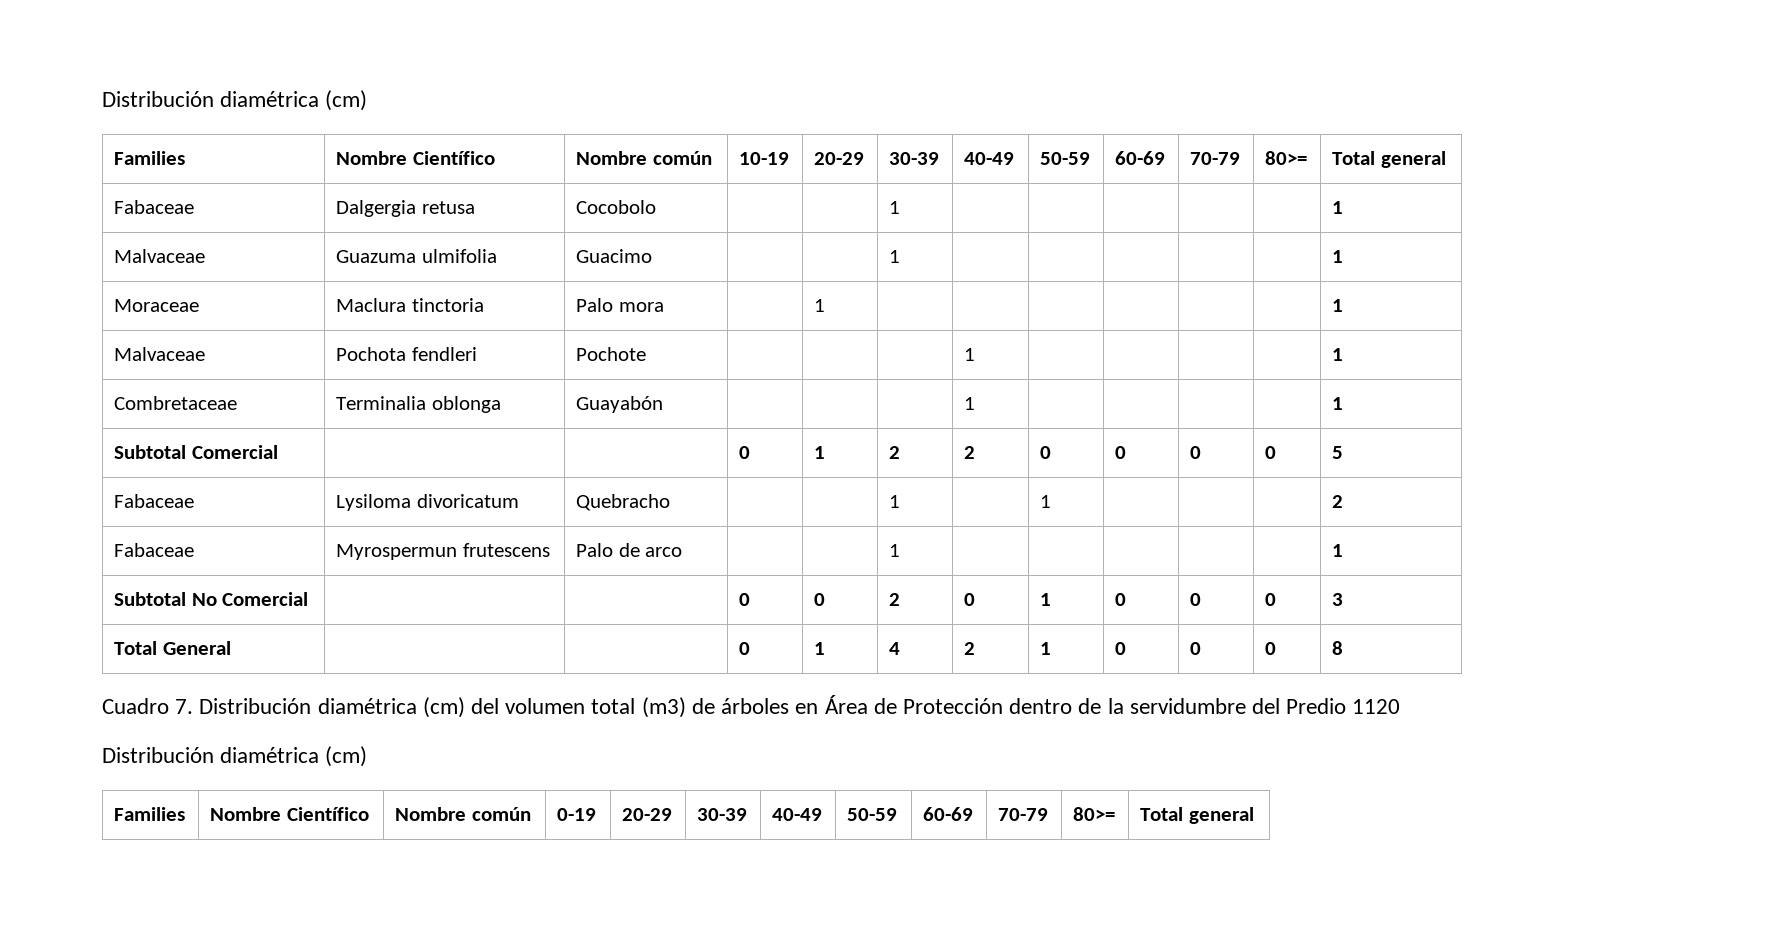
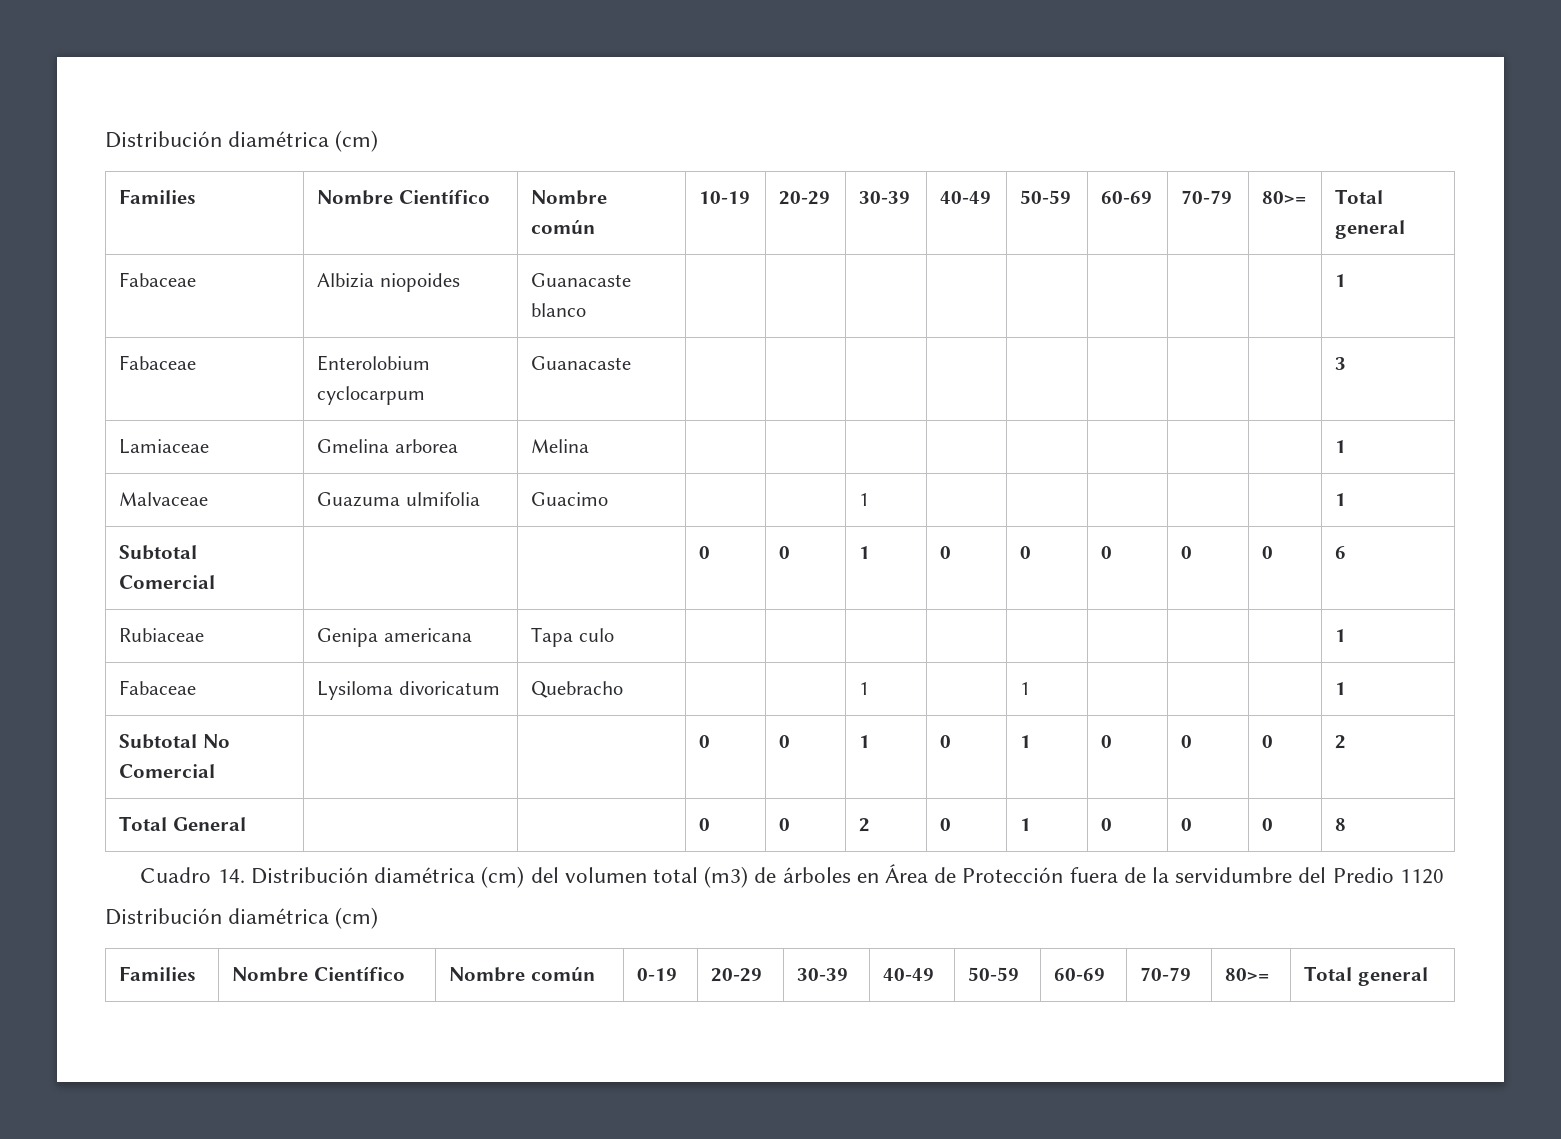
[336,200,475,217] [576,200,657,214] [889,201,901,214] Dalgergia retusa | Cocobolo | | | 1 -> [317,273,460,292] [531,273,632,287] [531,303,587,317] [1335,274,1347,287] [119,355,197,370] [317,355,431,371] [317,386,426,405] [531,356,632,370] [1335,357,1347,370] [119,439,210,454] [317,439,458,453] [531,439,590,453] Albizia niopoides | Guanacaste blanco | | | | | | | | | 1 // Fabaceae | Enterolobium cyclocarpum | Guanacaste | | | | | | | | | 3 // Lamiaceae | Gmelina arborea | Melina | | |
[114,299,200,312] [336,298,484,312] [576,298,664,312] [814,299,826,312] [1332,299,1344,312] [114,347,206,361] [336,347,477,361] [576,347,647,361] [964,348,976,361] [1332,348,1344,361] [114,396,238,410] [336,396,501,413] [576,396,664,413] [964,397,976,410] [1332,397,1344,410] // Moraceae | Maclura tinctoria | Palo mora | | 1 | | | | | | | 1 // Malvaceae | Pochota fendleri | Pochote | | | | 1 | | | | | 1 // Combretaceae | Terminalia oblonga | Guayabón | | | | 1 | | | | | 1 -> (1347, 499) none
[814,446,826,459] [889,446,901,459] [964,446,976,459] [1040,446,1052,459] [1115,446,1127,459] [1190,446,1202,459] [1265,446,1277,459] [1332,446,1344,459] | 1 | 2 | 2 | 0 | 0 | 0 | 0 | 5 -> [779,546,791,559] [859,546,871,559] [940,546,952,559] [1020,546,1032,559] [1101,546,1113,559] [1181,546,1193,559] [1262,546,1274,559] [1335,546,1347,559] [119,628,205,642] [317,628,472,647] [531,627,614,647] [1335,629,1347,642] | 0 | 1 | 0 | 0 | 0 | 0 | 0 | 6 // Rubiaceae | Genipa americana | Tapa culo | | | | | | | | | 1
[1332,495,1344,508] [114,543,195,557] [336,543,550,560] [576,543,683,557] [889,544,901,557] | 2 // Fabaceae | Myrospermun frutescens | Palo de arco | | | 1 | | | | | -> (1031, 688) none
(826, 599) none -> [859,735,871,748] [940,735,952,748] [1020,735,1032,748] [1101,735,1113,748] [1181,735,1193,748] [1262,735,1274,748] [1335,735,1347,749] [119,816,246,831] [699,818,711,831] [779,818,791,831] | 1 | 0 | 1 | 0 | 0 | 0 | 2 // Total General | | | 0 | 0
[1332,593,1344,606] [114,641,231,655] [739,642,751,655] [814,642,826,655] [889,642,901,655] [964,642,976,655] [1040,642,1052,655] [1115,642,1127,655] [1190,642,1202,655] [1265,642,1277,655] | 3 // Total General | | | 0 | 1 | 4 | 2 | 1 | 0 | 0 | 0 -> (1274, 824) none
[175,699,194,714] 7. -> [217,869,245,883] 14.
[1009,698,1073,714] dentro -> [1069,867,1118,883] fuera

